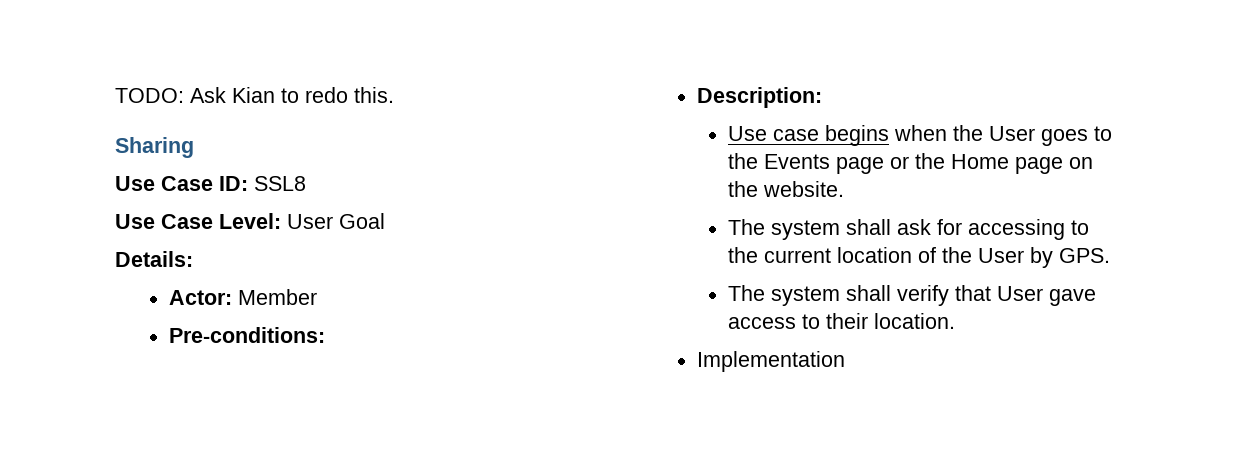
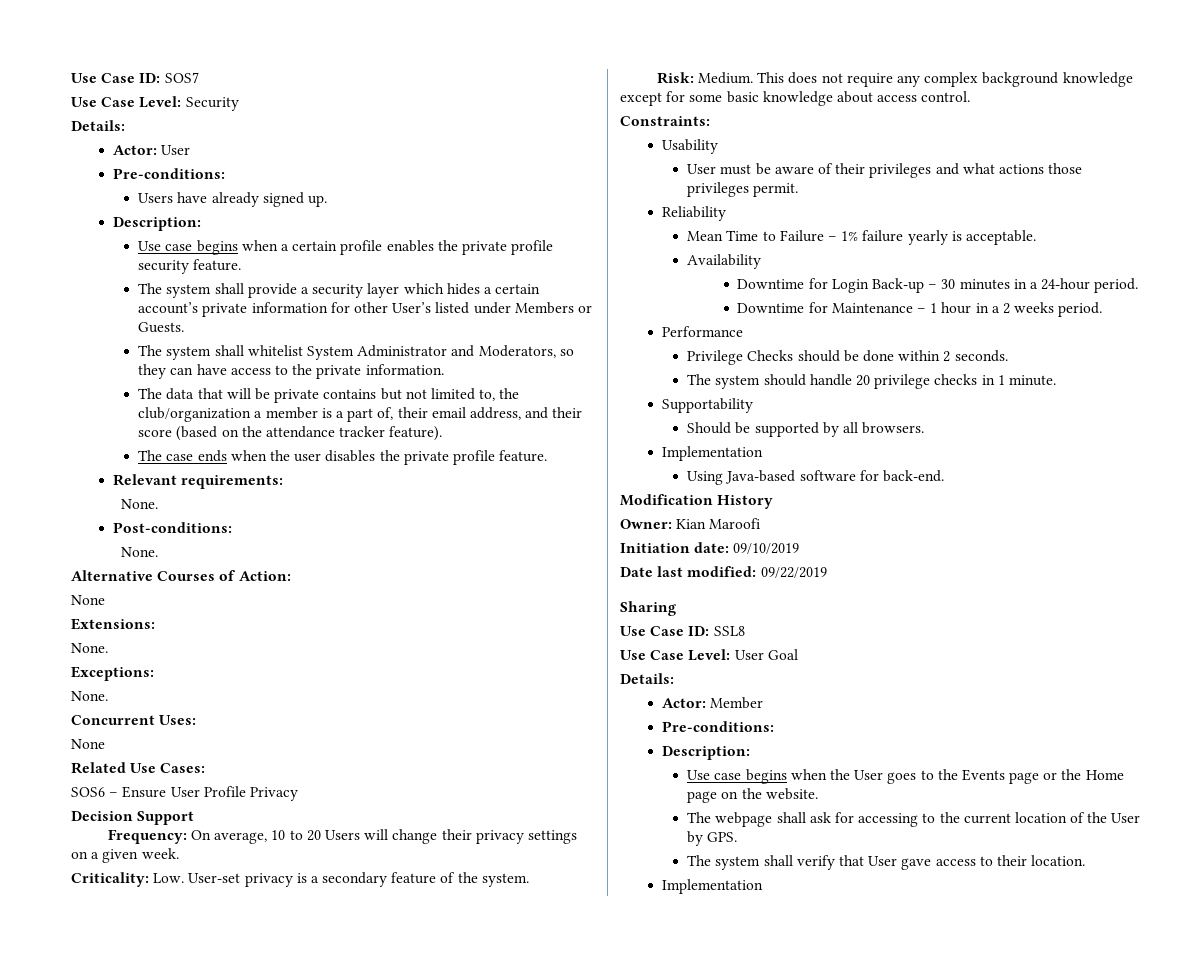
[115,87,394,103] TODO: Ask Kian to redo this. -> [71,72,199,83] [71,96,239,111] [71,120,125,131] [113,145,191,155] [113,168,226,179] [138,192,327,207] [113,217,202,231] [138,240,554,255] [138,259,242,274] [138,283,541,298] [138,302,592,317] [138,322,185,333] [138,345,574,360] [138,364,444,379] [138,388,520,403] [138,407,583,422] [138,426,443,441] [138,450,548,465] [113,474,284,489] [121,499,159,509] [113,522,233,533] [121,547,159,557] [71,570,291,581] [71,595,105,605] [71,618,155,630] [71,643,108,653] [71,666,154,681] [71,691,108,701] [71,715,197,725] [71,739,105,749] [71,762,206,774] [71,786,298,801] [71,811,195,825] [107,829,577,844] [71,848,179,863] [71,872,529,887] [656,72,1133,87] [620,91,971,106] [620,116,710,126] [662,139,719,154] [687,163,1083,178] [687,182,799,197] [662,206,727,221] [687,230,1036,245] [687,254,762,269] [737,278,1139,293] [737,302,1103,317] [662,326,744,337] [687,350,1008,365] [687,374,1056,389] [662,398,754,413] [687,422,925,437] [662,446,764,461] [687,470,944,485] [620,494,774,509] [620,518,761,529] [620,542,800,554] [620,566,827,578] Use Case ID: SOS7 // Use Case Level: Security // Details: // Actor: User // Pre-conditions: // Users have already signed up. // Description: // Use case begins when a certain profile enables the private profile security feature. // The system shall provide a security layer which hides a certain account’s private information for other User’s listed under Members or Guests. // The system shall whitelist System Administrator and Moderators, so they can have access to the private information. // The data that will be private contains but not limited to, the club/organization a member is a part of, their email address, and their score (based on the attendance tracker feature). // The case ends when the user disables the private profile feature. // Relevant requirements: // None. // Post-conditions: // None. // Alternative Courses of Action: // None // Extensions: // None. // Exceptions: // None. // Concurrent Uses: // None // Related Use Cases: // SOS6 – Ensure User Profile Privacy // Decision Support // Frequency: On average, 10 to 20 Users will change their privacy settings on a given week. // Criticality: Low. User-set privacy is a secondary feature of the system. // Risk: Medium. This does not require any complex background knowledge except for some basic knowledge about access control. // Constraints: // Usability // User must be aware of their privileges and what actions those privileges permit. // Reliability // Mean Time to Failure – 1% failure yearly is acceptable. // Availability // Downtime for Login Back-up – 30 minutes in a 24-hour period. // Downtime for Maintenance – 1 hour in a 2 weeks period. // Performance // Privilege Checks should be done within 2 seconds. // The system should handle 20 privilege checks in 1 minute. // Supportability // Should be supported by all browsers. // Implementation // Using Java-based software for back-end. // Modification History // Owner: Kian Maroofi // Initiation date: 09/10/2019 // Date last modified: 09/22/2019
[770,220,840,240] system -> [715,812,773,827] webpage

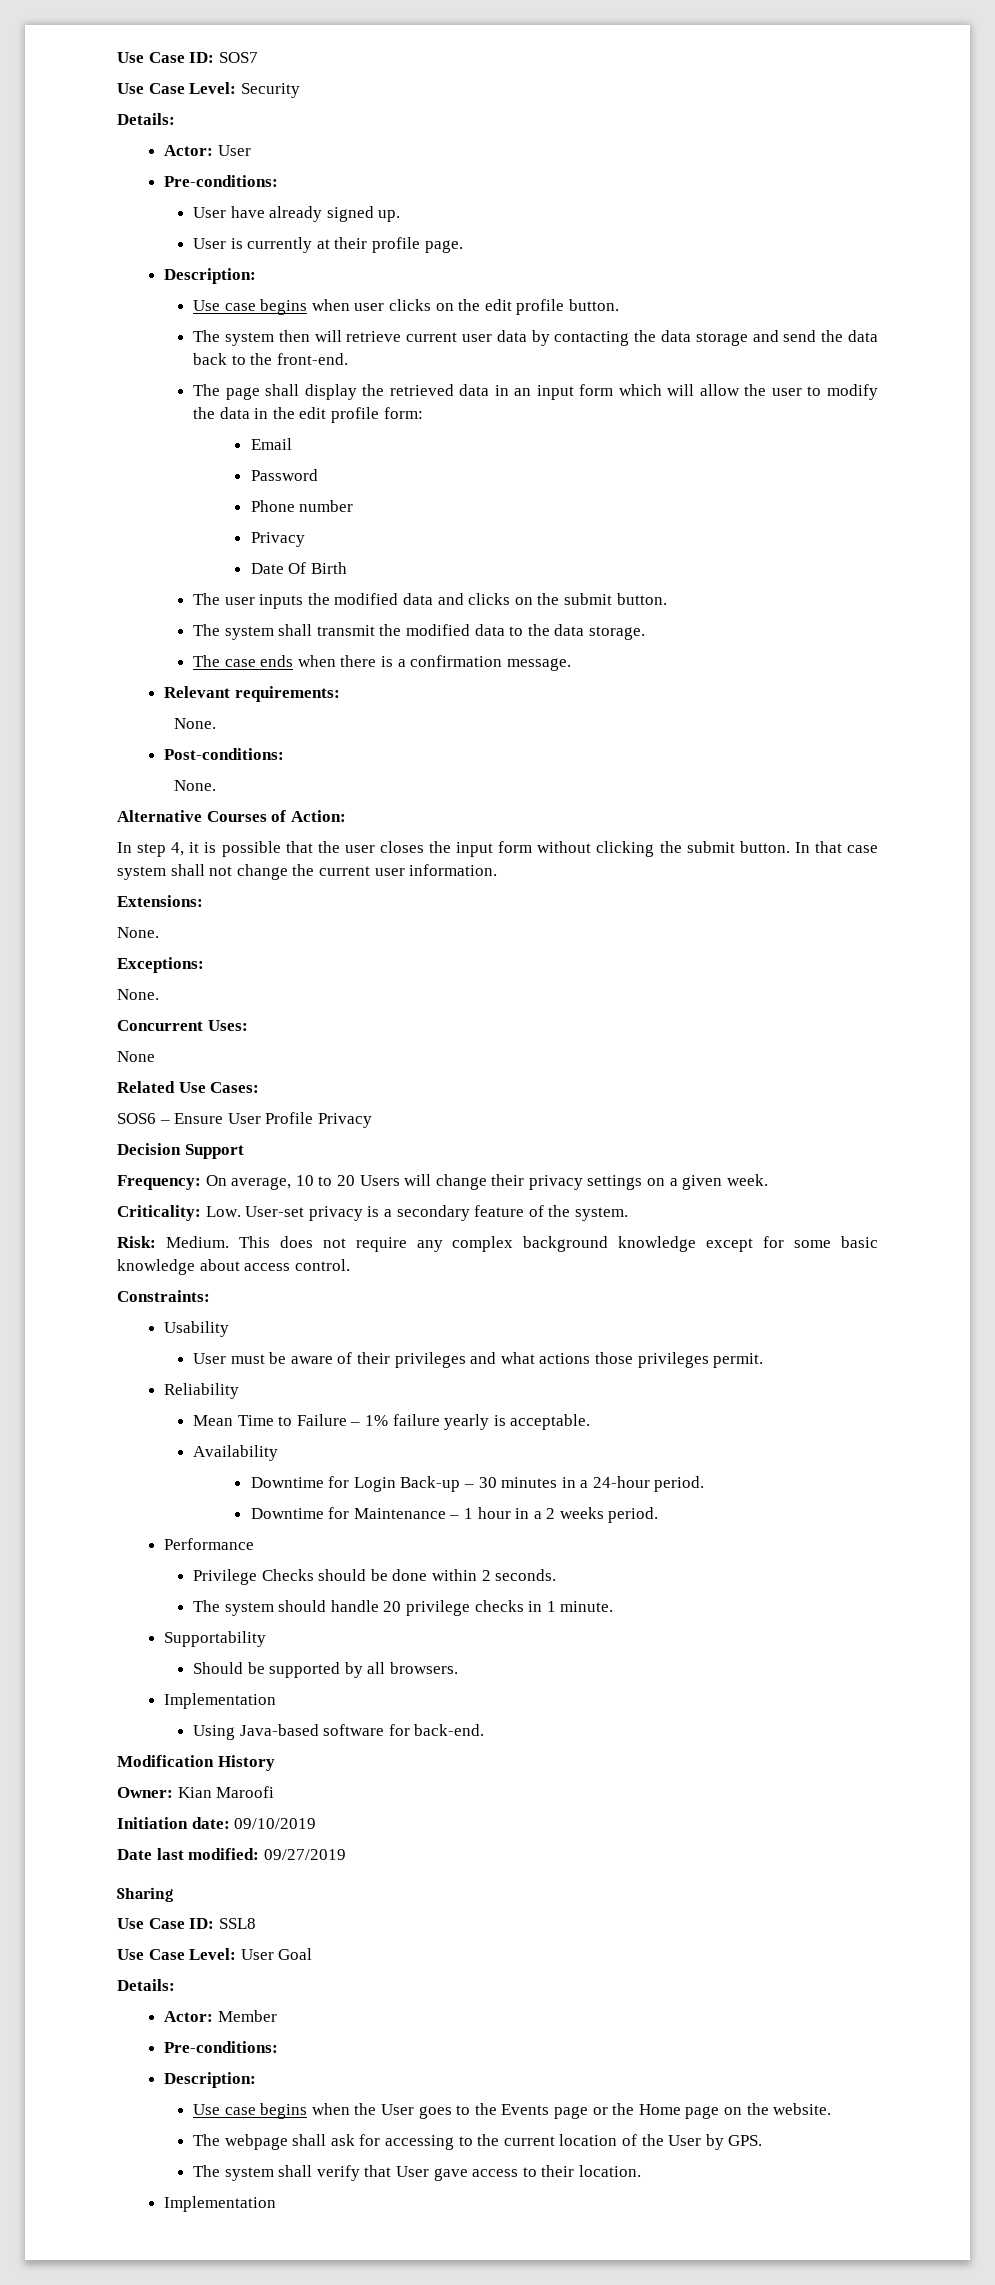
[138,193,174,203] Users -> [193,207,227,218] User
[113,217,202,231] [138,240,554,255] [138,259,242,274] [138,283,541,298] [138,302,592,317] [138,322,185,333] [138,345,574,360] [138,364,444,379] [138,388,520,403] [138,407,583,422] [138,426,443,441] [138,450,548,465] // Description: // Use case begins when a certain profile enables the private profile security feature. // The system shall provide a security layer which hides a certain account’s private information for other User’s listed under Members or Guests. // The system shall whitelist System Administrator and Moderators, so they can have access to the private information. // The data that will be private contains but not limited to, the club/organization a member is a part of, their email address, and their score (based on the attendance tracker feature). // The case ends when the user disables the private profile feature. -> [193,237,463,253] [164,268,257,284] [193,299,620,315] [193,330,879,346] [193,353,348,365] [193,384,878,400] [193,407,423,423] [250,438,292,450] [250,469,318,481] [250,500,354,512] [250,532,305,547] [250,562,347,574] [193,593,667,609] [193,624,646,640] [193,655,571,671] // User is currently at their profile page. // Description: // Use case begins when user clicks on the edit profile button. // The system then will retrieve current user data by contacting the data storage and send the data back to the front-end. // The page shall display the retrieved data in an input form which will allow the user to modify the data in the edit profile form: // Email // Password // Phone number // Privacy // Date Of Birth // The user inputs the modified data and clicks on the submit button. // The system shall transmit the modified data to the data storage. // The case ends when there is a confirmation message.
[71,595,105,605] // None -> [117,841,879,857] [117,864,498,880] // In step 4, it is possible that the user closes the input form without clicking the submit button. In that case system shall not change the current user information.
[760,567,827,578] 09/22/2019 -> [263,1849,346,1860] 09/27/2019

